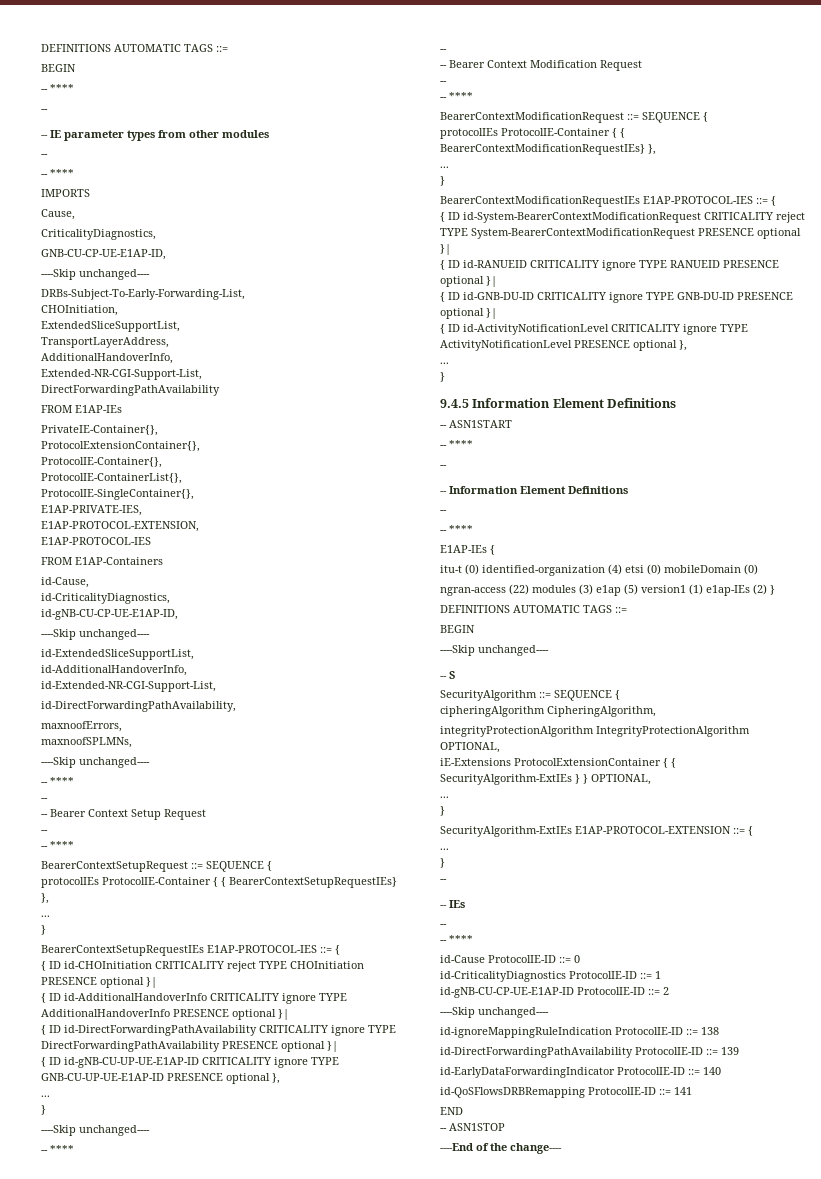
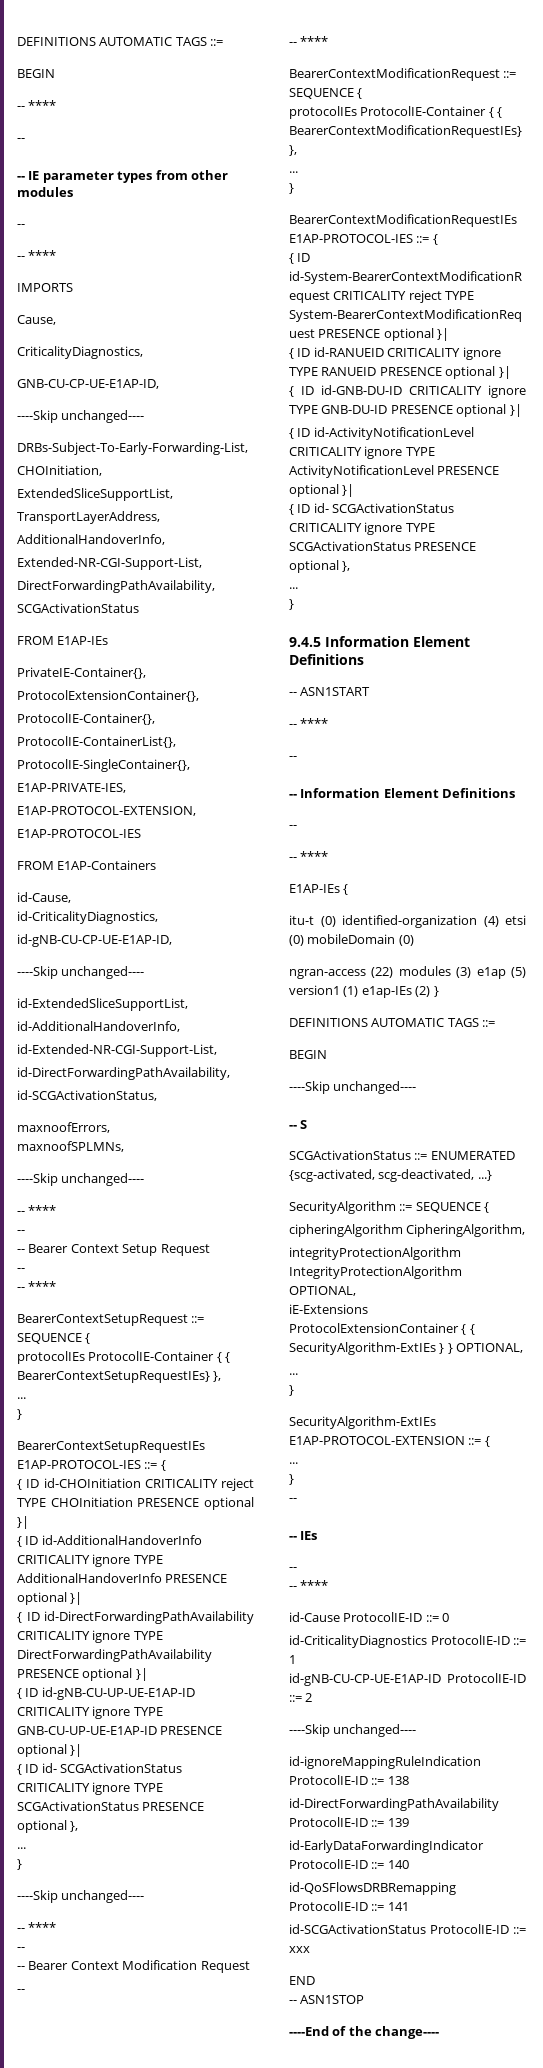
[41,385,220,396] DirectForwardingPathAvailability -> [17,580,215,593] [17,603,139,613] DirectForwardingPathAvailability, // SCGActivationStatus
(236, 706) none -> [17,1090,157,1101] // id-SCGActivationStatus,
(270, 1078) none -> [70,1744,83,1757] [17,1763,183,1775] [17,1782,163,1795] [17,1801,205,1811] [17,1820,67,1833] }| // { ID id- SCGActivationStatus CRITICALITY ignore TYPE SCGActivationStatus PRESENCE optional
(677, 345) none -> [342,484,355,497] [289,503,455,515] [289,522,435,535] [289,541,477,551] [289,560,339,573] }| // { ID id- SCGActivationStatus CRITICALITY ignore TYPE SCGActivationStatus PRESENCE optional
(455, 675) none -> [289,1150,515,1160] [289,1169,492,1182] // SCGActivationStatus ::= ENUMERATED {scg-activated, scg-deactivated, ...}
(692, 1091) none -> [289,1924,526,1934] [289,1946,310,1953] // id-SCGActivationStatus ProtocolIE-ID ::= xxx

